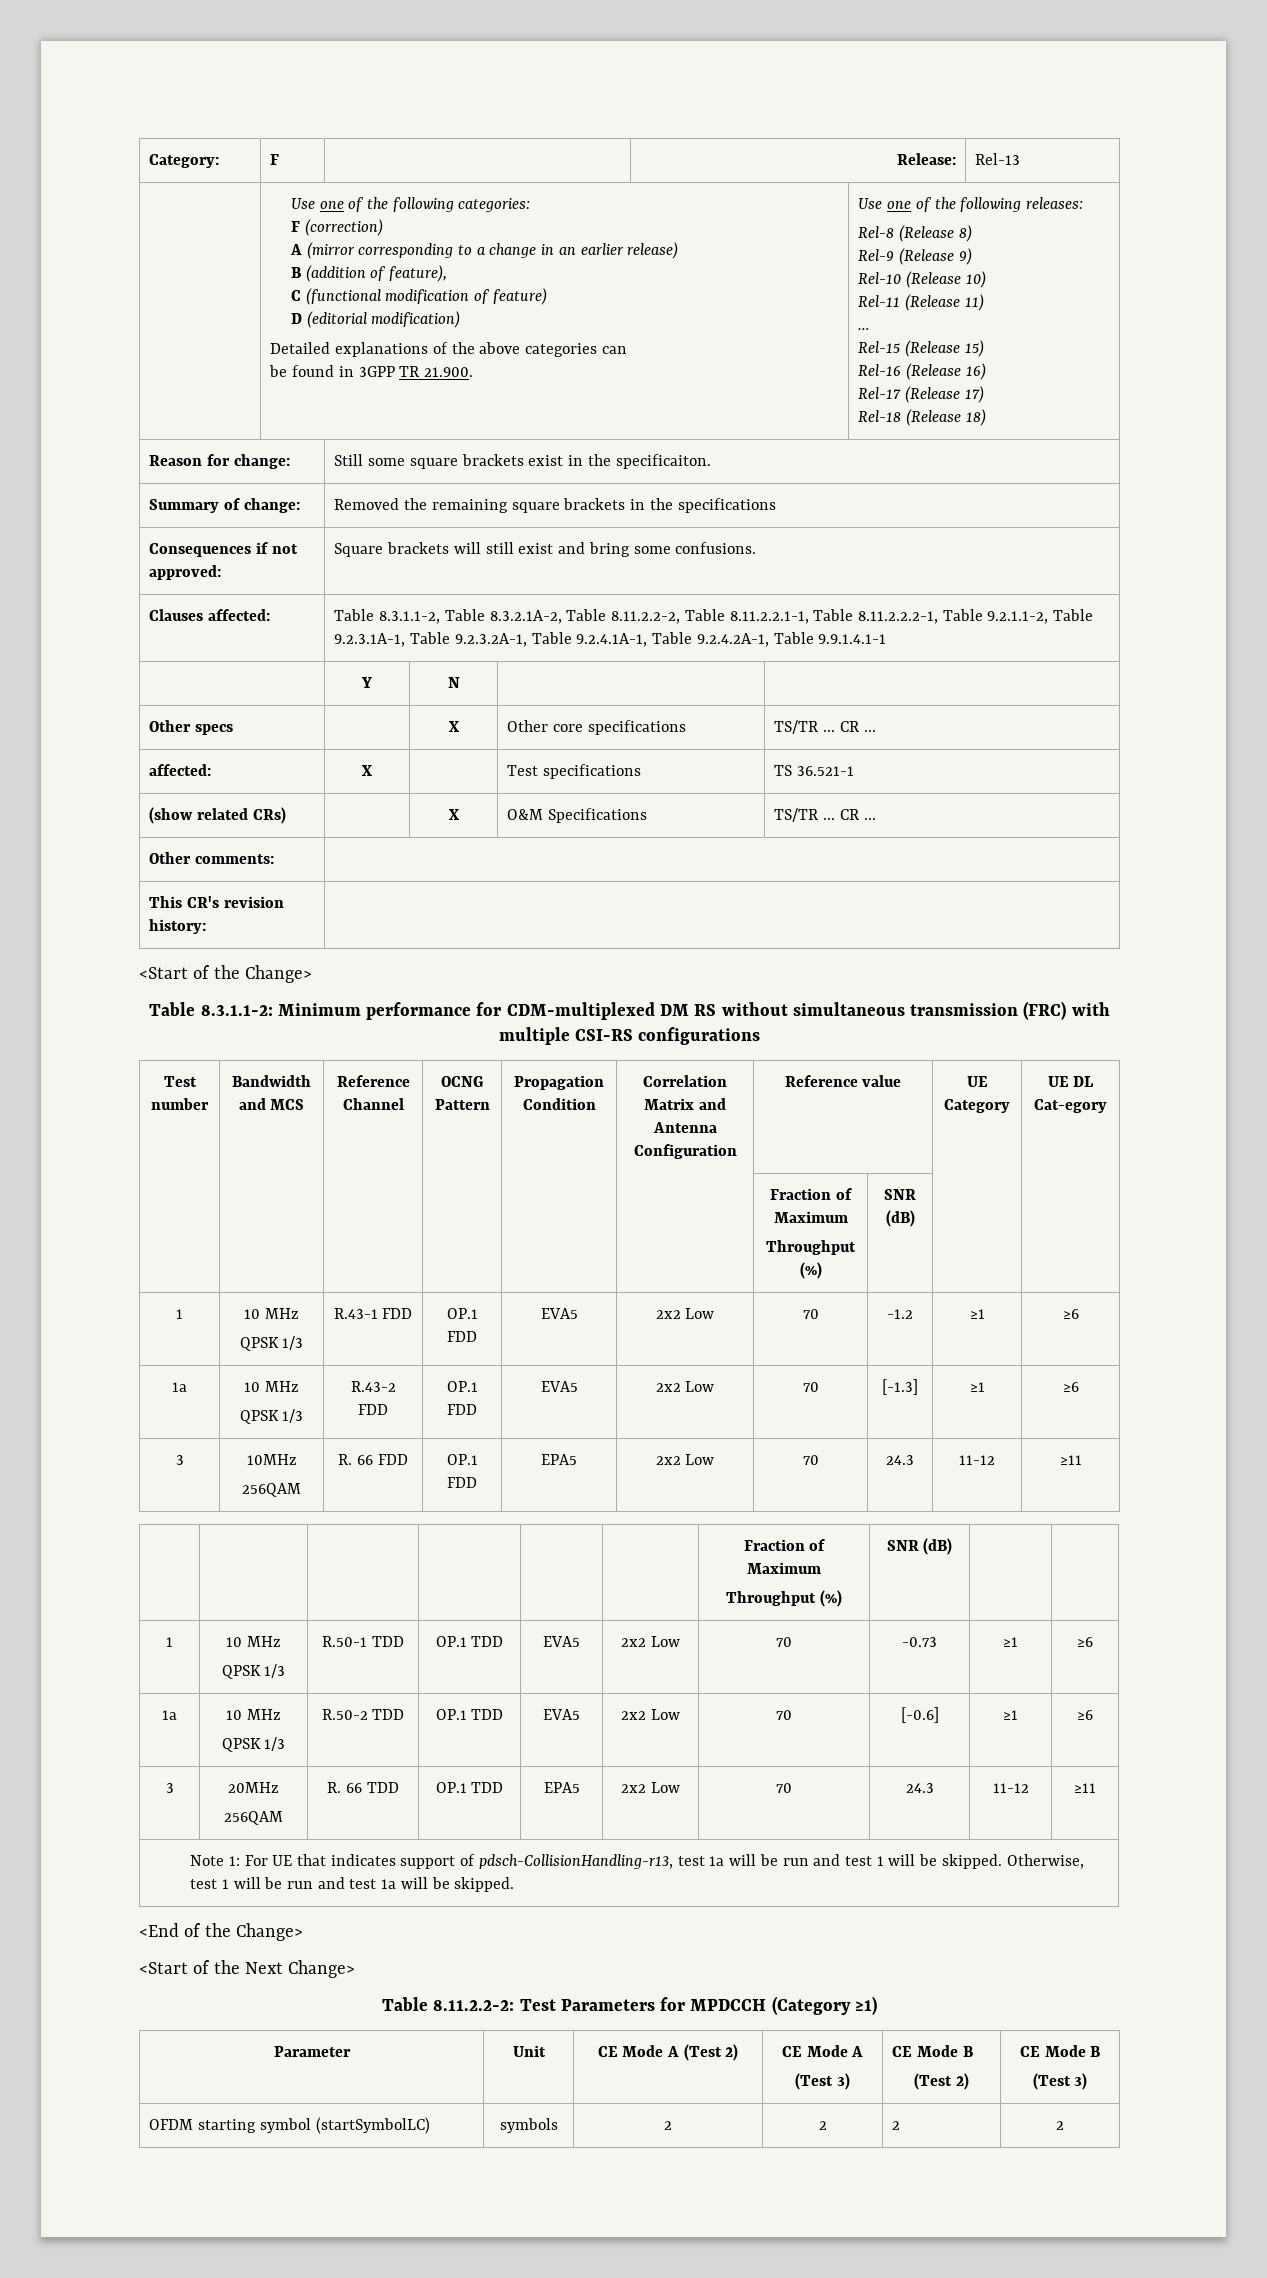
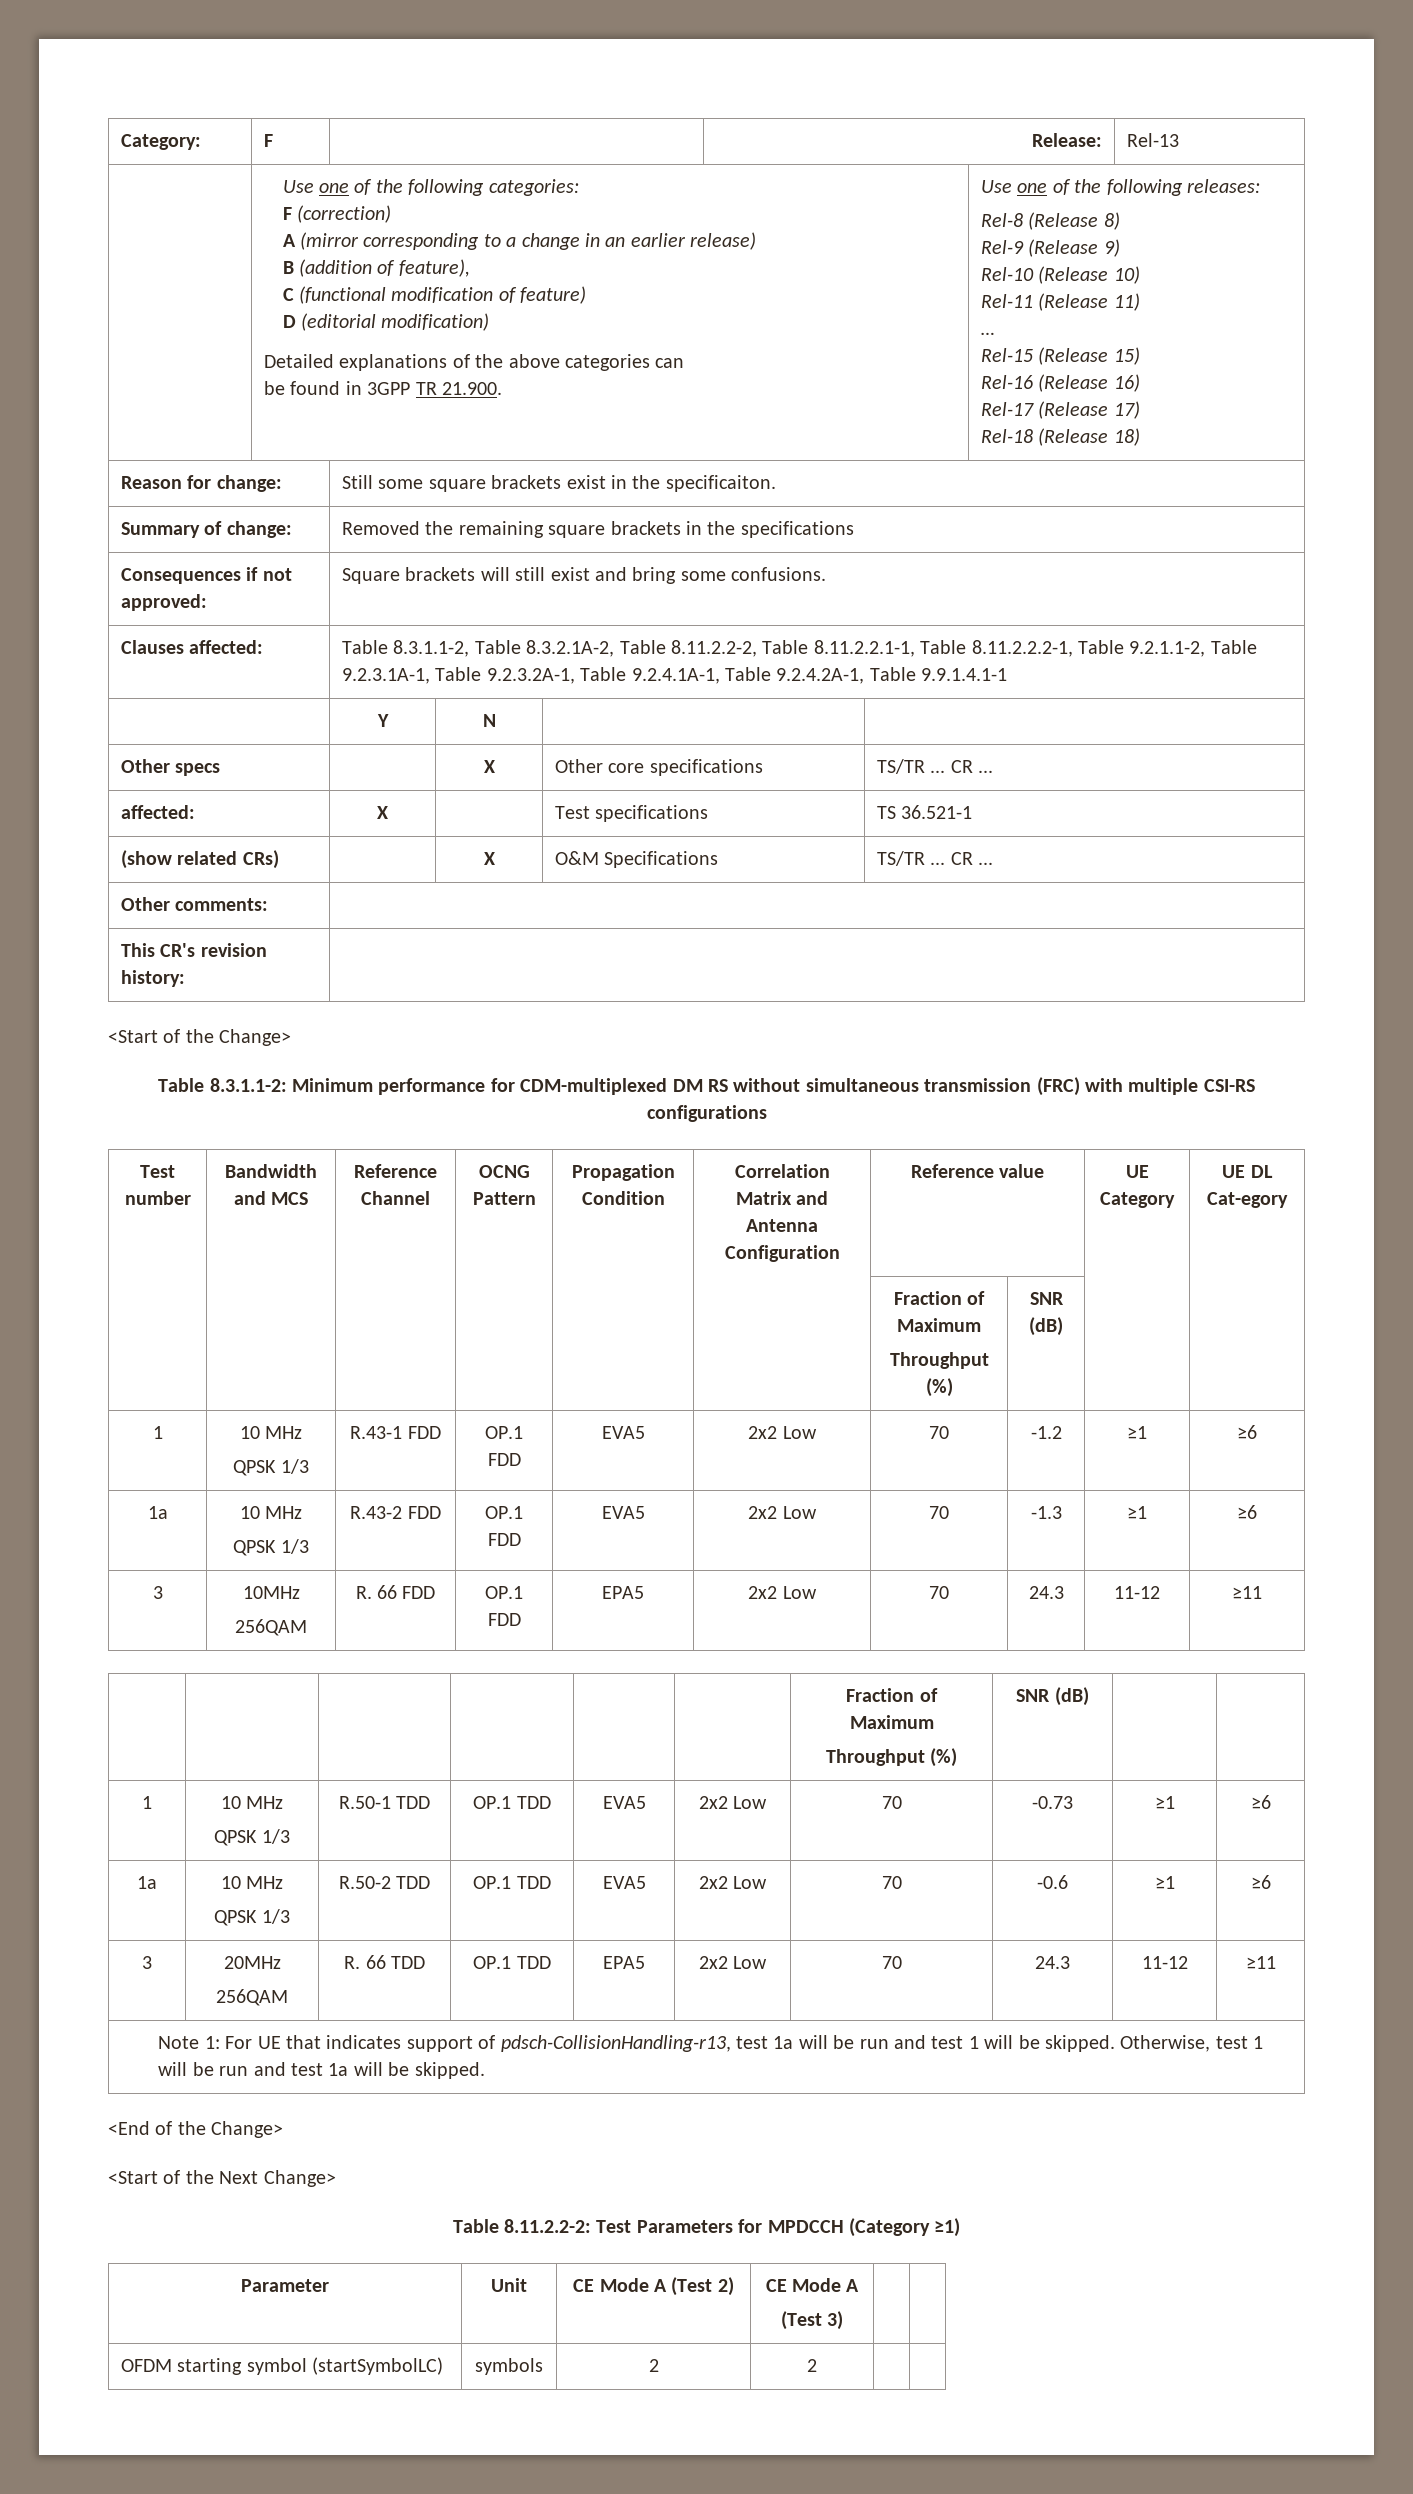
[882,1379,918,1395] [-1.3] -> [1030,1506,1062,1519] -1.3
[900,1707,939,1723] [-0.6] -> [1037,1875,1068,1889] -0.6
[892,2045,973,2057] [914,2073,969,2090] [1019,2045,1101,2057] [1032,2073,1088,2090] CE Mode B // (Test 2) | CE Mode B // (Test 3) -> (844, 2320) |
[892,2121,901,2130] [1056,2121,1064,2130] 2 | 2 -> (817, 2365) |

